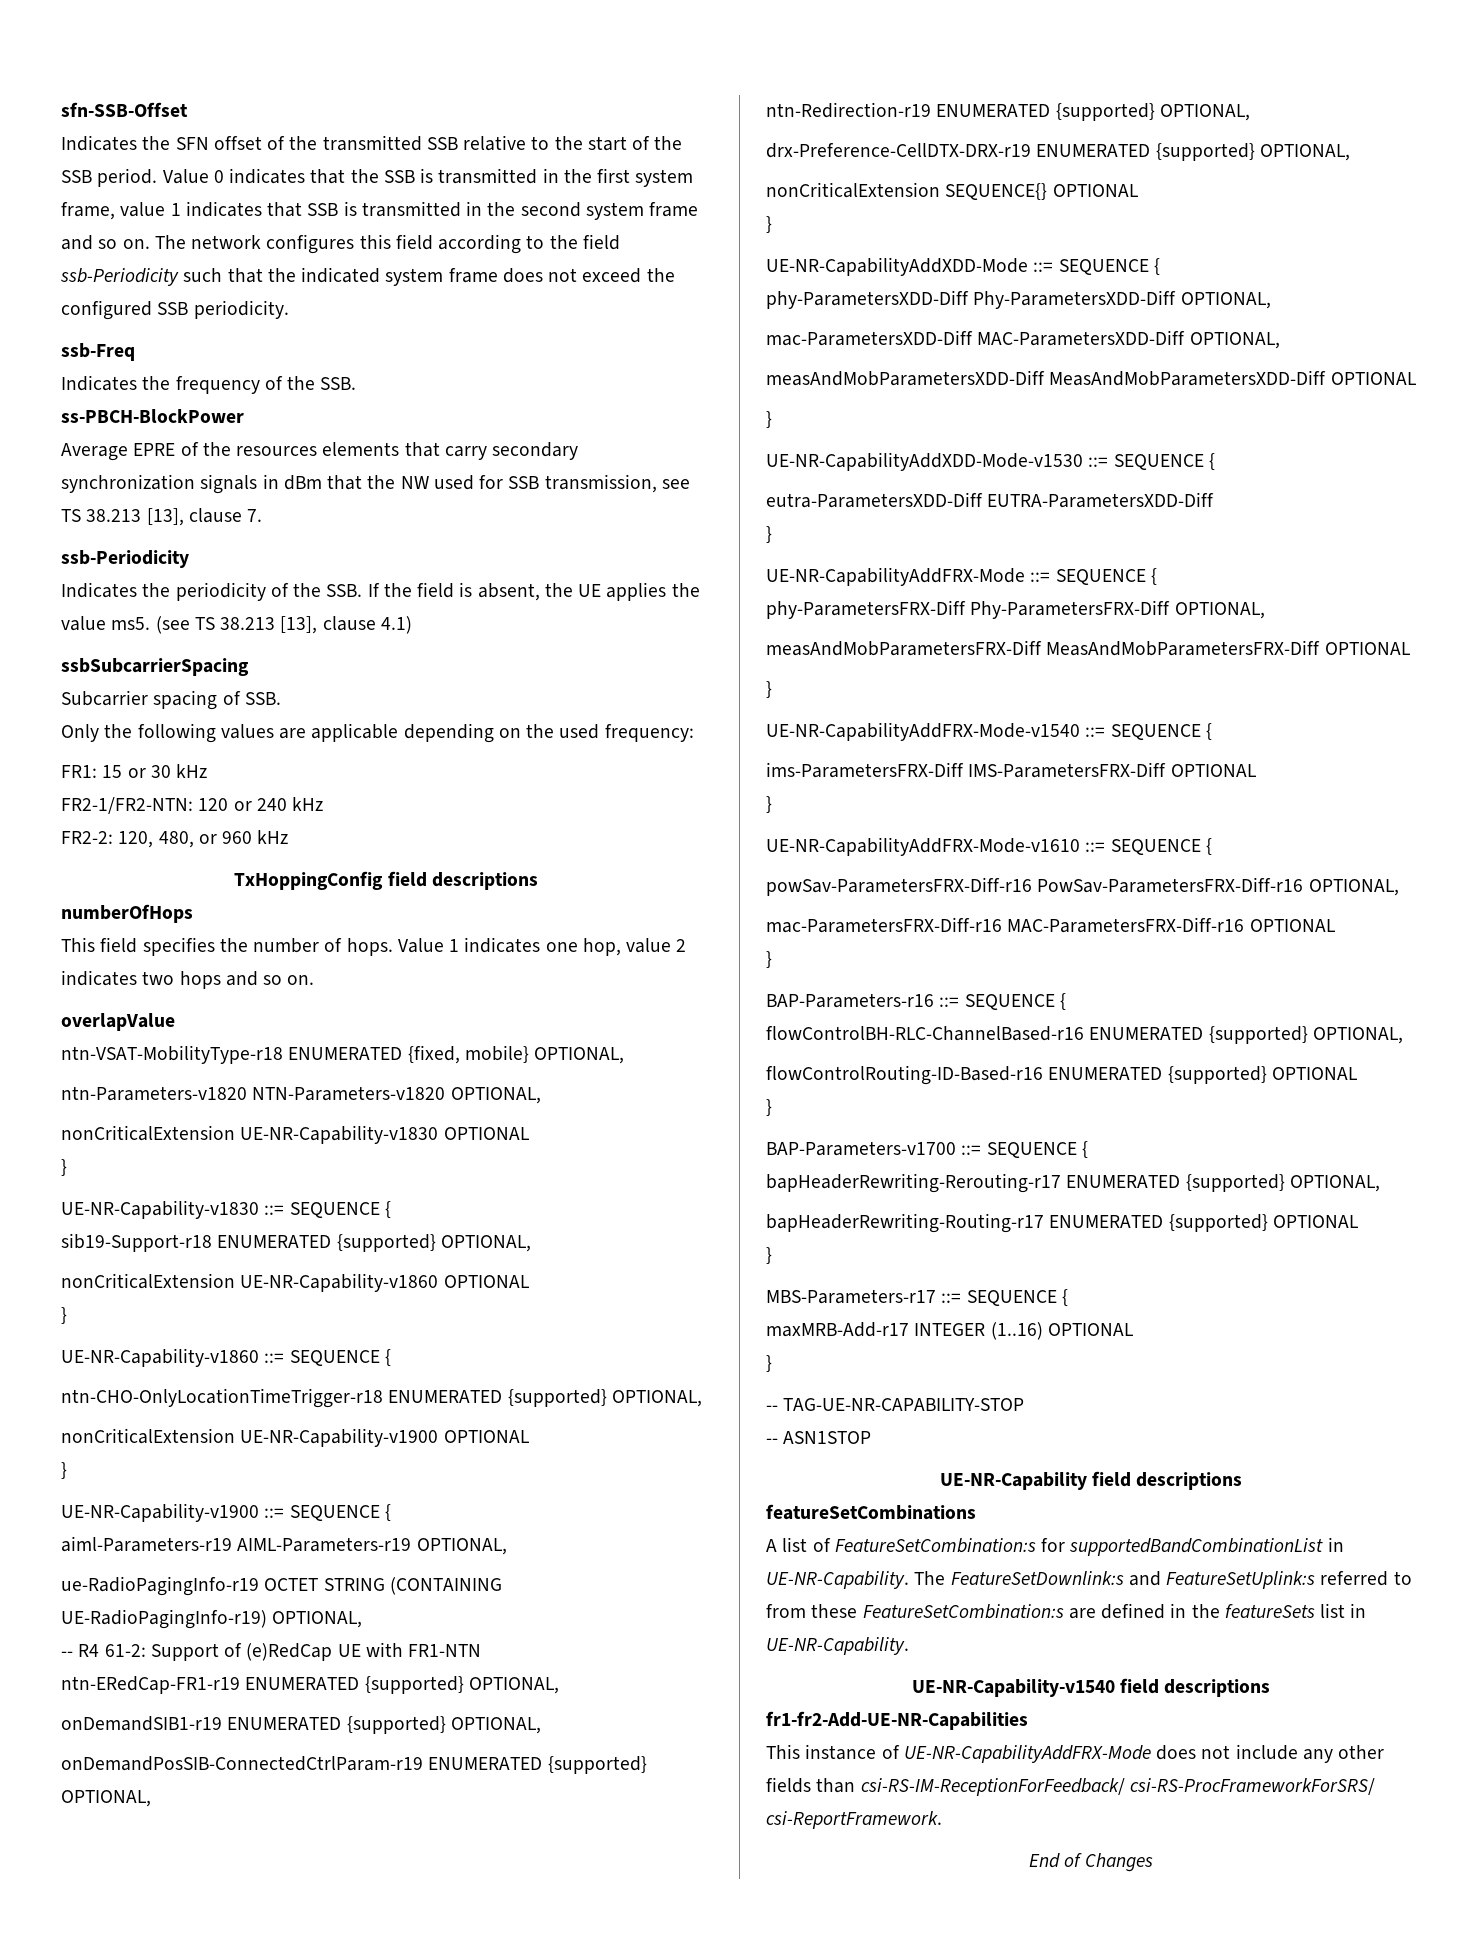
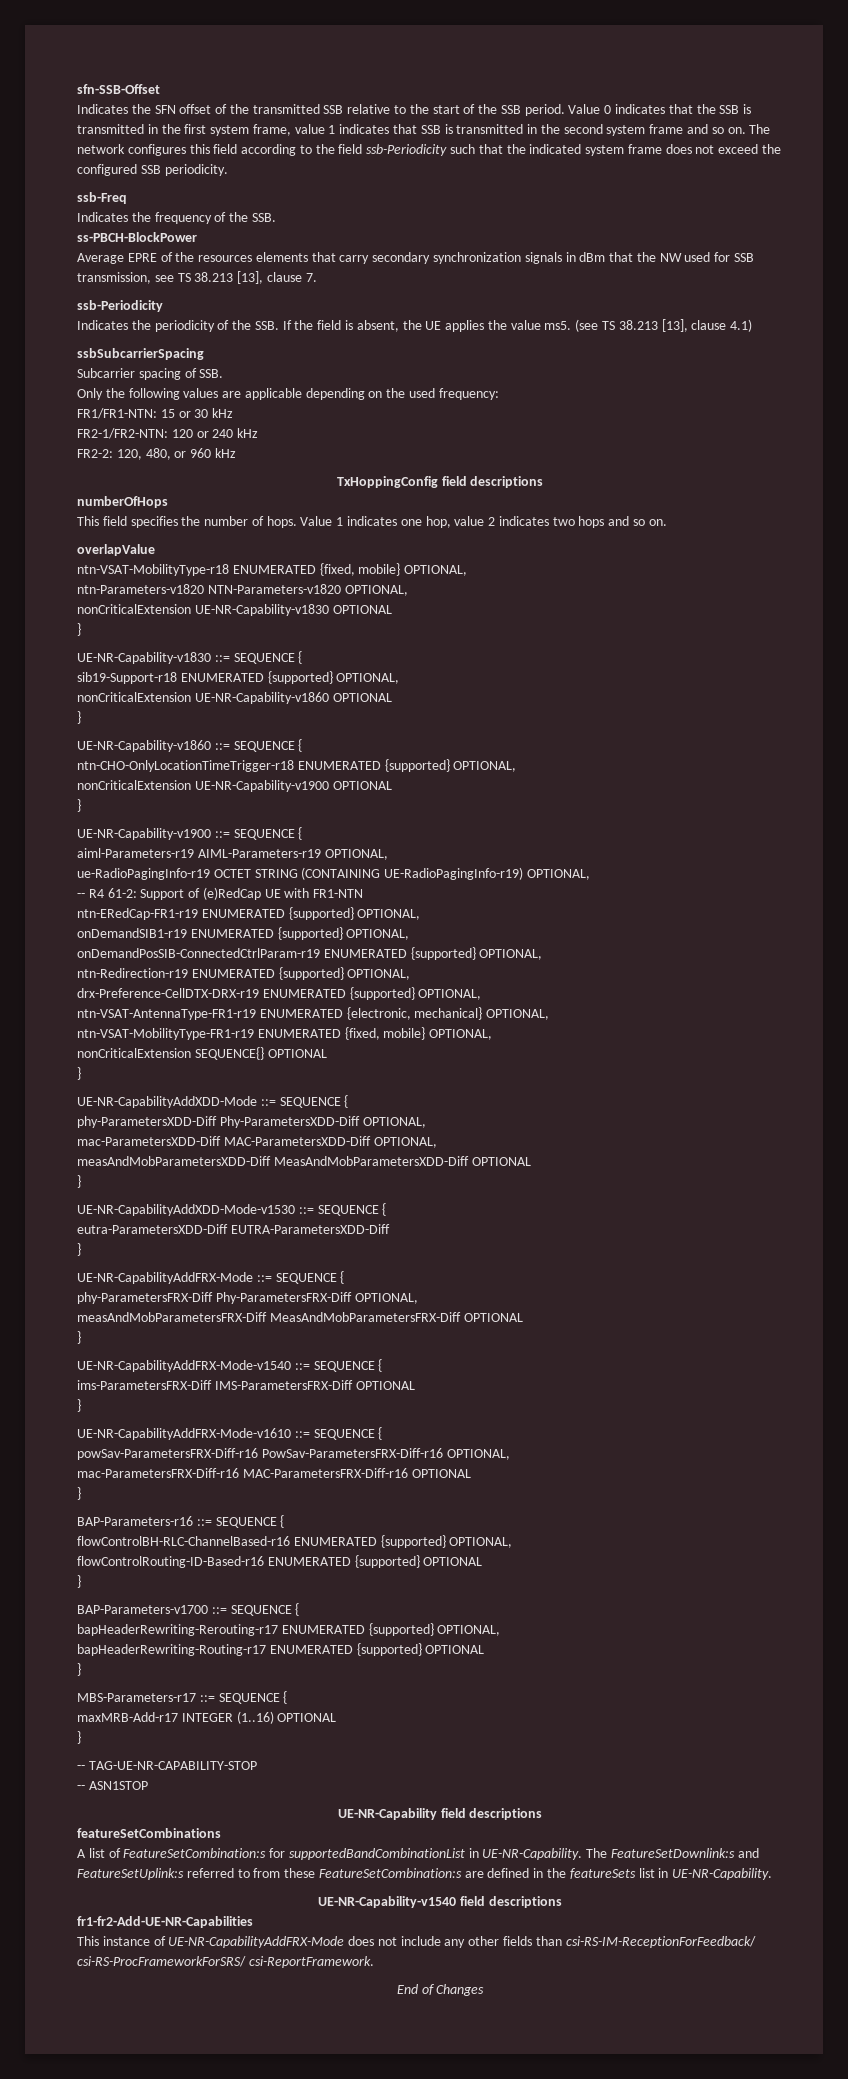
[61,765,97,778] FR1: -> [77,408,157,419] FR1/FR1-NTN:
(1350, 152) none -> [77,1007,550,1020] [77,1027,493,1040] // ntn-VSAT-AntennaType-FR1-r19 ENUMERATED {electronic, mechanical} OPTIONAL, // ntn-VSAT-MobilityType-FR1-r19 ENUMERATED {fixed, mobile} OPTIONAL,

